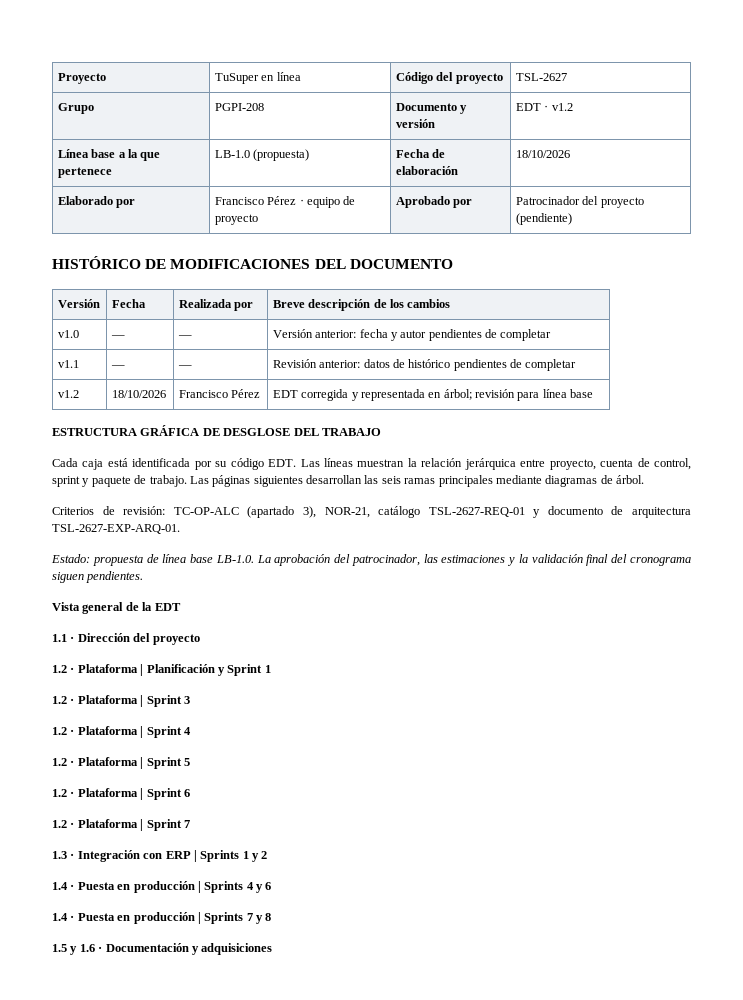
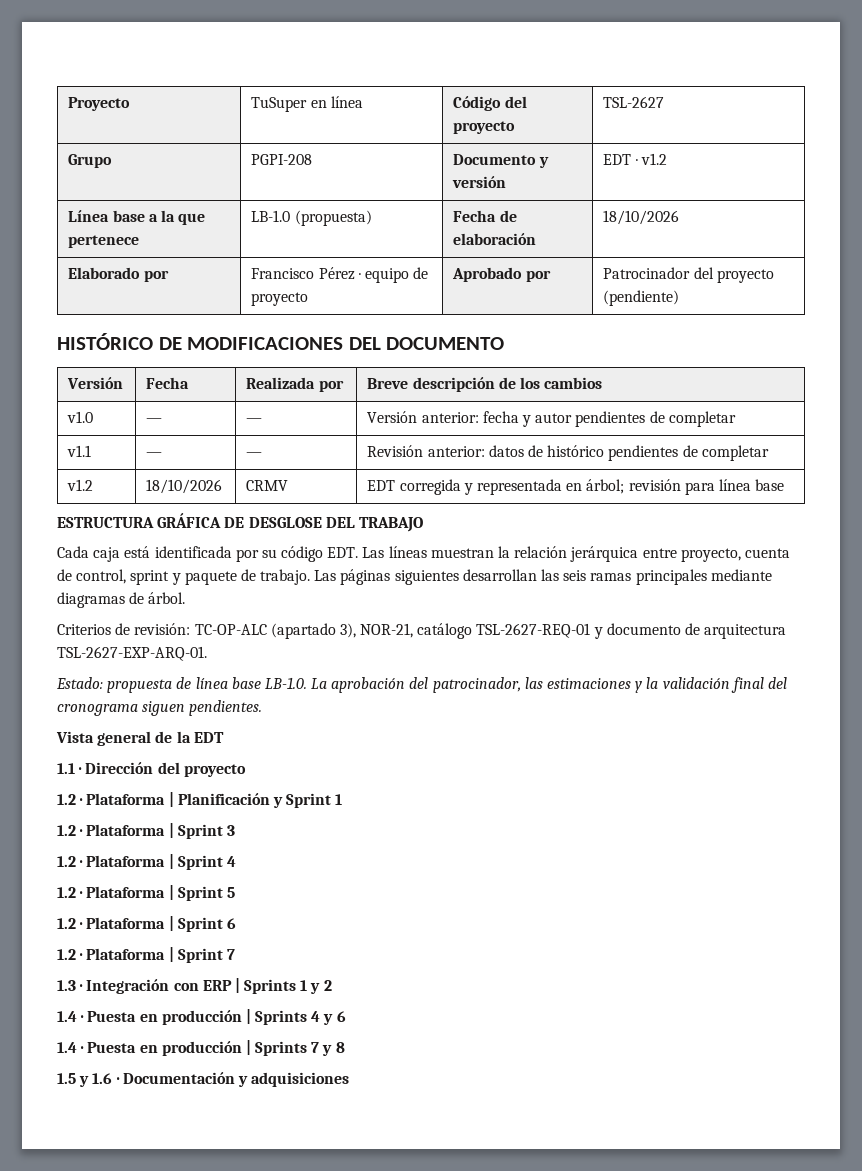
[178,389,261,398] Francisco Pérez -> [246,480,289,491] CRMV

